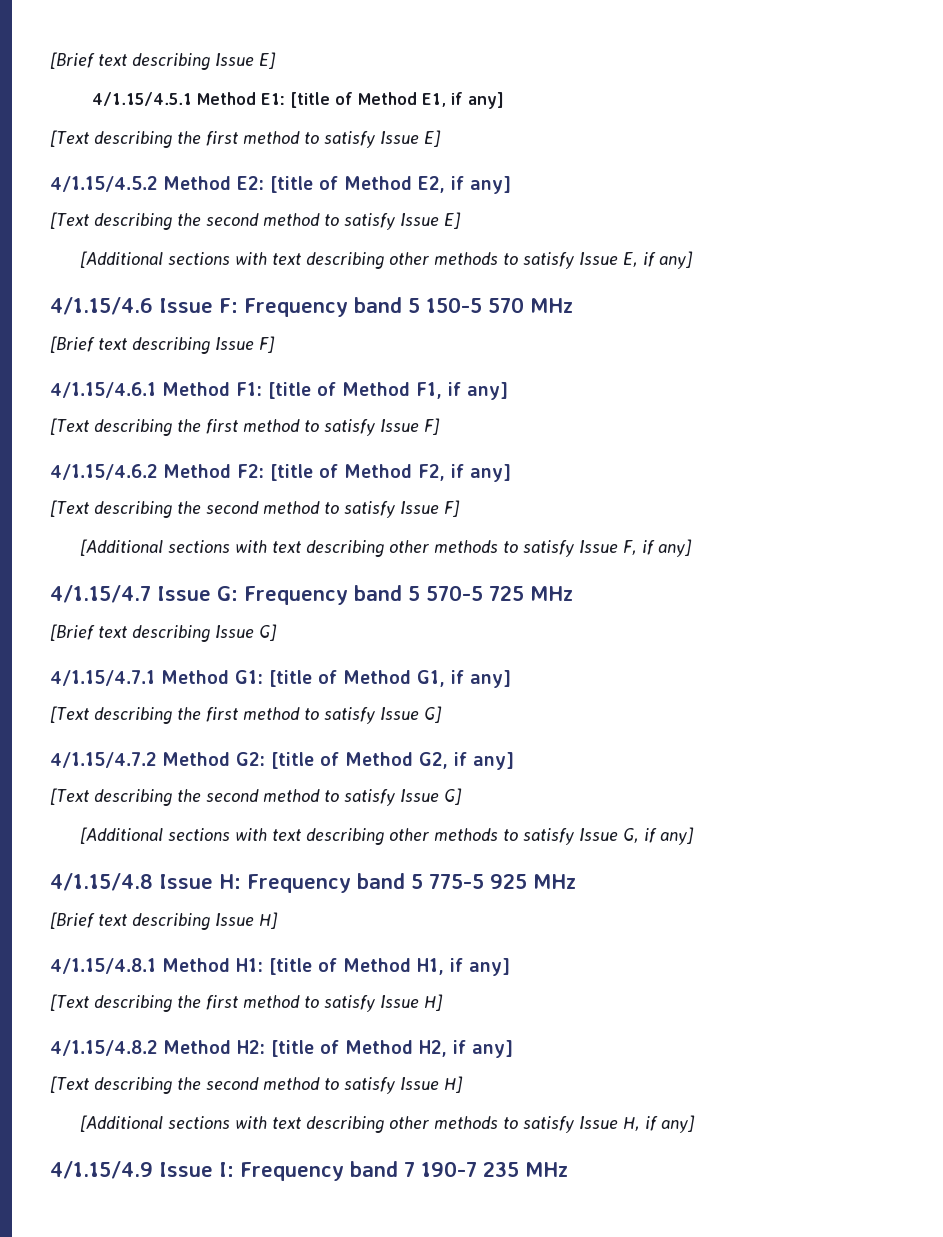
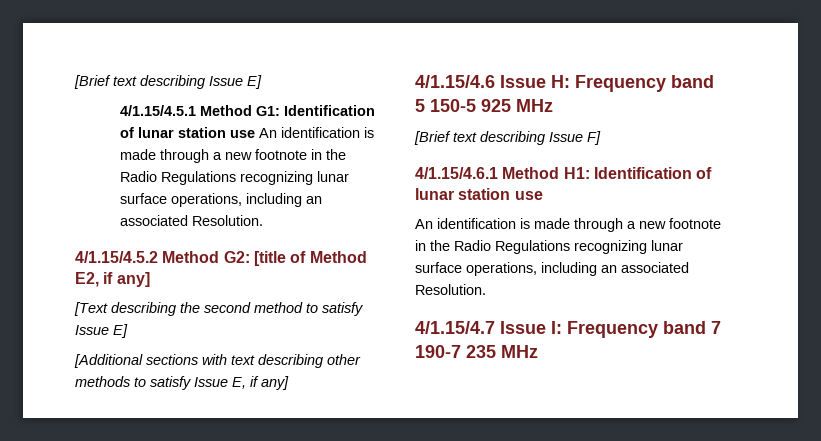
[260,92,504,109] [50,130,441,148] E1: [title of Method E1, if any] // [Text describing the first method to satisfy Issue E] -> [255,105,375,116] [119,127,374,138] [119,149,346,163] [119,171,349,185] [119,193,322,207] [119,215,263,226] G1: Identification of lunar station use An identification is made through a new footnote in the Radio Regulations recognizing lunar surface operations, including an associated Resolution.
[237,176,264,190] E2: -> [223,251,250,263] G2:
[219,298,238,313] F: -> [551,75,570,88] H:
[488,297,524,313] 570 -> [481,99,511,112] 925
[236,382,508,400] [50,418,440,436] [50,464,511,482] [50,500,460,518] [80,539,693,557] [50,585,573,605] [50,624,277,642] [50,670,511,688] [50,706,442,724] [50,752,514,770] [50,788,462,806] [80,827,695,845] [50,873,576,893] [50,912,278,930] [50,958,510,976] [50,994,443,1012] [50,1040,513,1058] [50,1076,463,1094] [80,1115,696,1133] [50,1161,153,1179] F1: [title of Method F1, if any] // [Text describing the first method to satisfy Issue F] // 4/1.15/4.6.2 Method F2: [title of Method F2, if any] // [Text describing the second method to satisfy Issue F] // [Additional sections with text describing other methods to satisfy Issue F, if any] // 4/1.15/4.7 Issue G: Frequency band 5 570-5 725 MHz // [Brief text describing Issue G] // 4/1.15/4.7.1 Method G1: [title of Method G1, if any] // [Text describing the first method to satisfy Issue G] // 4/1.15/4.7.2 Method G2: [title of Method G2, if any] // [Text describing the second method to satisfy Issue G] // [Additional sections with text describing other methods to satisfy Issue G, if any] // 4/1.15/4.8 Issue H: Frequency band 5 775-5 925 MHz // [Brief text describing Issue H] // 4/1.15/4.8.1 Method H1: [title of Method H1, if any] // [Text describing the first method to satisfy Issue H] // 4/1.15/4.8.2 Method H2: [title of Method H2, if any] // [Text describing the second method to satisfy Issue H] // [Additional sections with text describing other methods to satisfy Issue H, if any] // 4/1.15/4.9 -> [563,167,713,179] [415,188,543,200] [415,218,721,232] [415,240,683,254] [415,262,689,276] [415,284,486,295] [415,321,495,334] H1: Identification of lunar station use // An identification is made through a new footnote in the Radio Regulations recognizing lunar surface operations, including an associated Resolution. // 4/1.15/4.7

